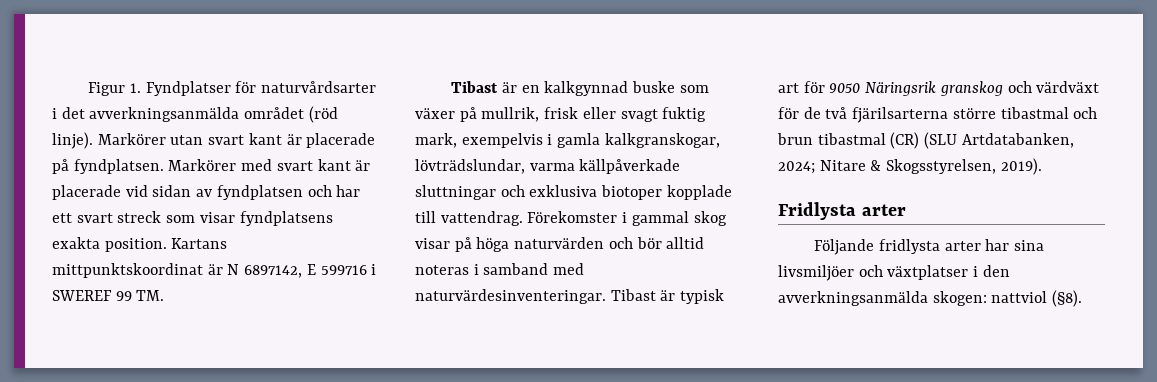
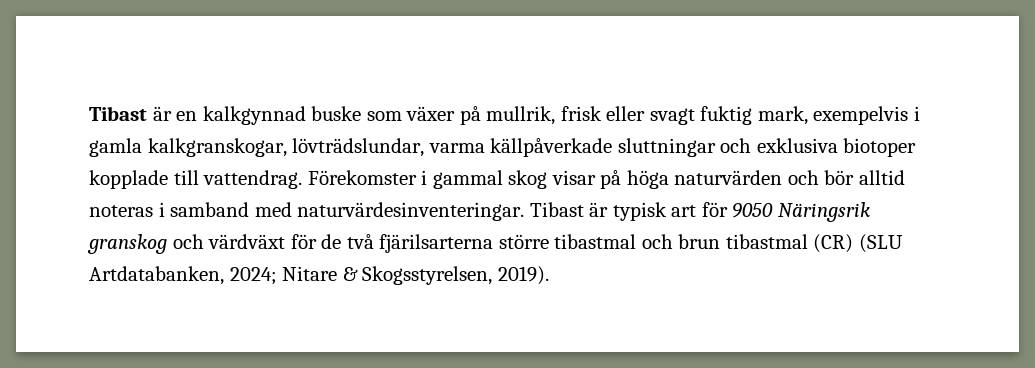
[88,81,377,96] [52,106,338,123] [52,132,376,149] [52,159,371,174] [52,185,361,200] [52,211,333,226] [52,237,228,252] [52,263,377,278] [52,290,165,301] Figur 1. Fyndplatser för naturvårdsarter i det avverkningsanmälda området (röd linje). Markörer utan svart kant är placerade på fyndplatsen. Markörer med svart kant är placerade vid sidan av fyndplatsen och har ett svart streck som visar fyndplatsens exakta position. Kartans mittpunktskoordinat är N 6897142, E 599716 i SWEREF 99 TM. // -> (89, 113) none
[778,202,906,220] [814,239,1045,255] [778,265,1010,281] [778,290,1083,307] // Fridlysta arter // Följande fridlysta arter har sina livsmiljöer och växtplatser i den avverkningsanmälda skogen: nattviol (§8). -> (549, 275) none

